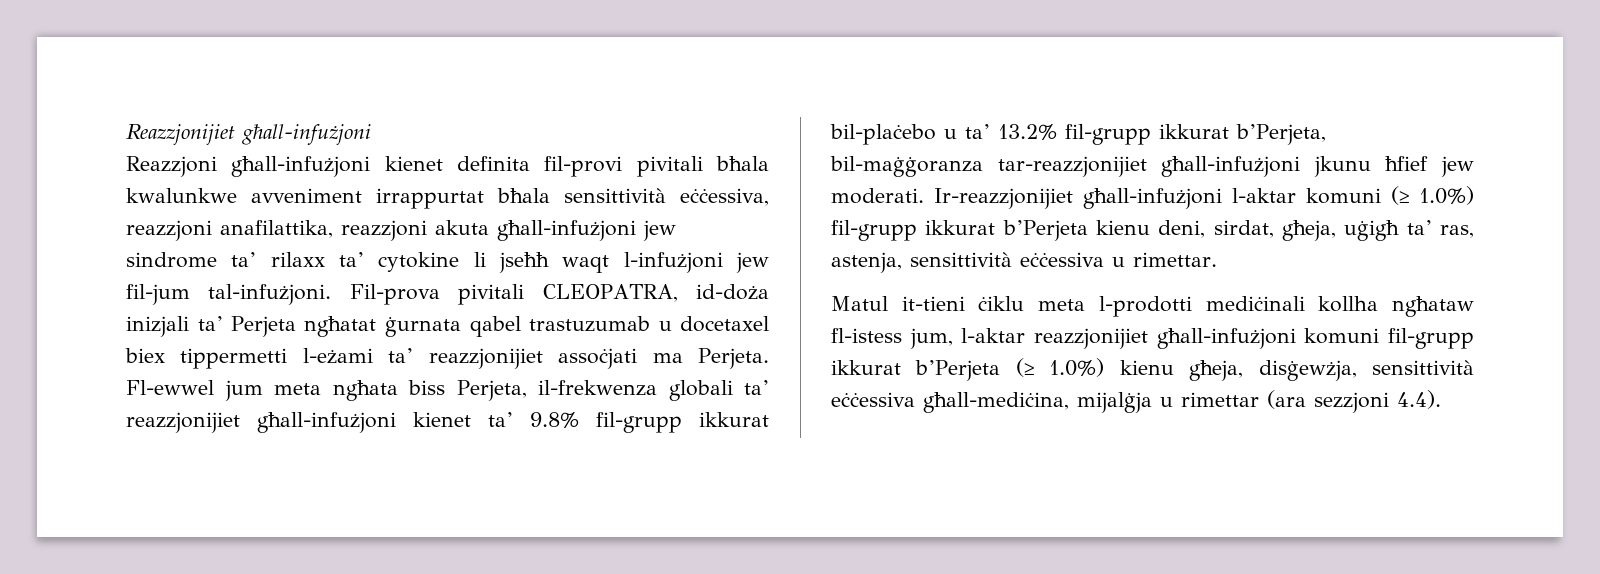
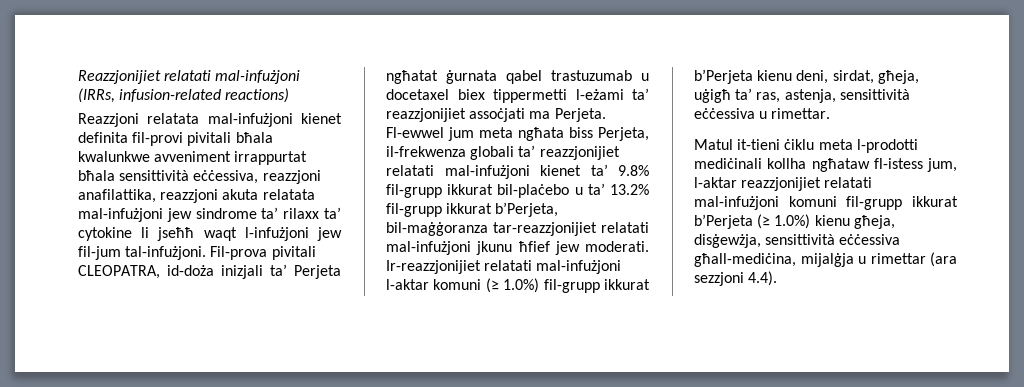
[242,124,371,145] għall-infużjoni -> [164,70,301,84] [78,88,290,103] relatati mal-infużjoni (IRRs, infusion-related reactions)
[231,156,371,177] għall-infużjoni -> [147,113,293,127] relatata mal-infużjoni
[497,220,636,241] għall-infużjoni -> [262,189,315,200] [78,208,163,222] relatata mal-infużjoni
[257,412,396,433] għall-infużjoni -> [386,165,530,179] relatati mal-infużjoni
[1161,156,1301,177] għall-infużjoni -> [601,222,649,233] [386,241,471,255] relatati mal-infużjoni
[1083,188,1222,209] għall-infużjoni -> [484,260,622,274] relatati mal-infużjoni
[1156,328,1296,349] għall-infużjoni -> [824,177,873,188] [694,196,779,210] relatati mal-infużjoni

